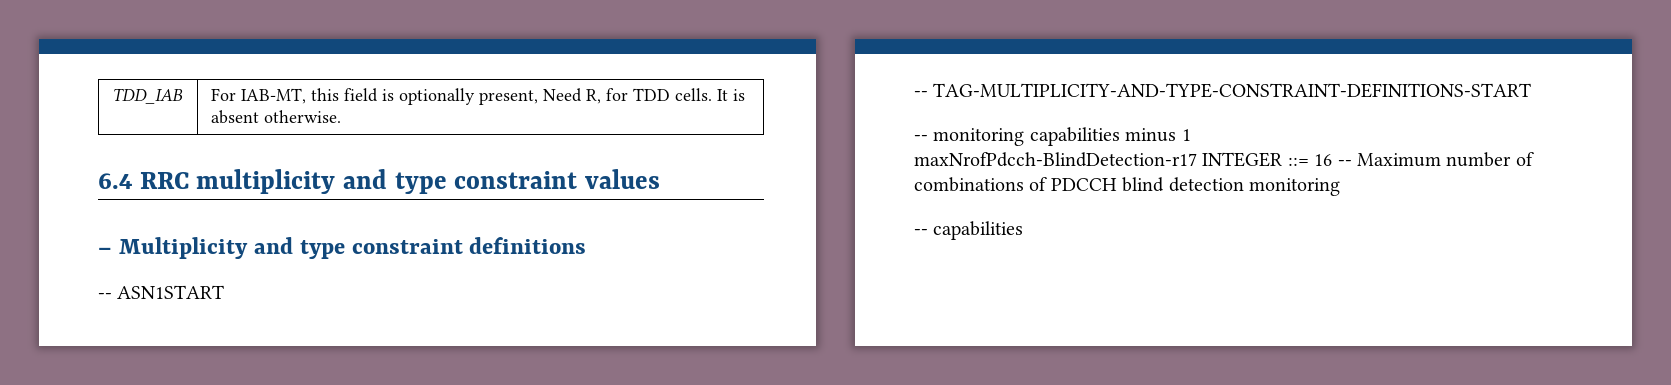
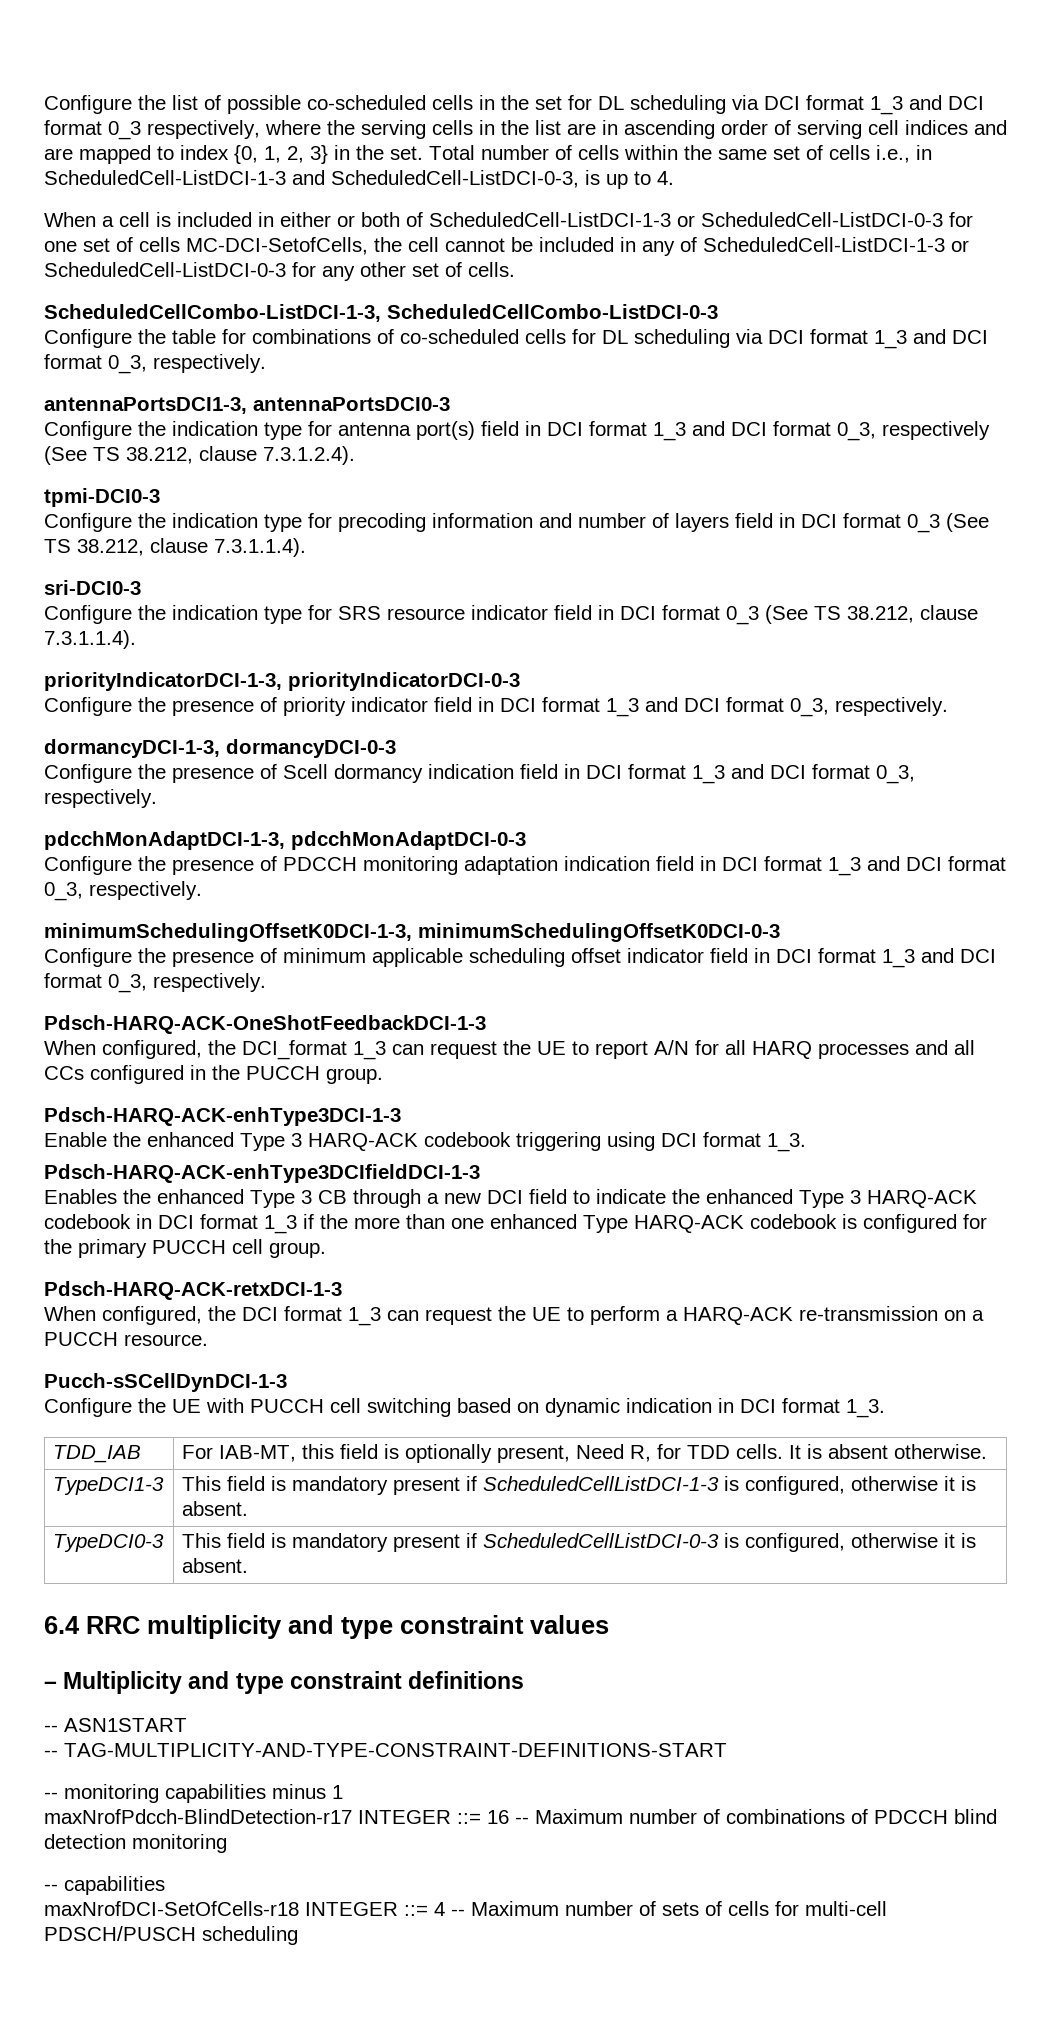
(112, 96) none -> [44,95,984,115] [44,120,1007,140] [44,145,932,164] [44,170,674,189] [44,212,973,227] [44,237,969,256] [44,262,515,281] [44,304,718,322] [44,329,988,349] [44,354,266,374] [44,397,450,414] [44,421,990,441] [44,446,355,465] [44,488,160,507] [44,513,989,533] [44,538,306,557] [44,580,141,595] [44,605,978,625] [44,630,136,649] [44,672,520,691] [44,697,948,717] [44,739,396,758] [44,764,915,784] [44,789,157,808] [44,831,526,850] [44,856,1006,876] [44,881,202,901] [44,923,780,942] [44,948,996,968] [44,973,266,993] [44,1015,486,1034] [44,1040,975,1060] [44,1065,383,1084] [44,1107,401,1126] [44,1132,806,1152] [44,1164,480,1183] [44,1189,977,1208] [44,1214,987,1234] [44,1239,326,1258] [44,1281,342,1300] [44,1306,984,1326] [44,1332,208,1346] [44,1373,287,1392] [44,1398,885,1418] Configure the list of possible co-scheduled cells in the set for DL scheduling via DCI format 1_3 and DCI format 0_3 respectively, where the serving cells in the list are in ascending order of serving cell indices and are mapped to index {0, 1, 2, 3} in the set. Total number of cells within the same set of cells i.e., in ScheduledCell-ListDCI-1-3 and ScheduledCell-ListDCI-0-3, is up to 4. // When a cell is included in either or both of ScheduledCell-ListDCI-1-3 or ScheduledCell-ListDCI-0-3 for one set of cells MC-DCI-SetofCells, the cell cannot be included in any of ScheduledCell-ListDCI-1-3 or ScheduledCell-ListDCI-0-3 for any other set of cells. // ScheduledCellCombo-ListDCI-1-3, ScheduledCellCombo-ListDCI-0-3 // Configure the table for combinations of co-scheduled cells for DL scheduling via DCI format 1_3 and DCI format 0_3, respectively. // antennaPortsDCI1-3, antennaPortsDCI0-3 // Configure the indication type for antenna port(s) field in DCI format 1_3 and DCI format 0_3, respectively (See TS 38.212, clause 7.3.1.2.4). // tpmi-DCI0-3 // Configure the indication type for precoding information and number of layers field in DCI format 0_3 (See TS 38.212, clause 7.3.1.1.4). // sri-DCI0-3 // Configure the indication type for SRS resource indicator field in DCI format 0_3 (See TS 38.212, clause 7.3.1.1.4). // priorityIndicatorDCI-1-3, priorityIndicatorDCI-0-3 // Configure the presence of priority indicator field in DCI format 1_3 and DCI format 0_3, respectively. // dormancyDCI-1-3, dormancyDCI-0-3 // Configure the presence of Scell dormancy indication field in DCI format 1_3 and DCI format 0_3, respectively. // pdcchMonAdaptDCI-1-3, pdcchMonAdaptDCI-0-3 // Configure the presence of PDCCH monitoring adaptation indication field in DCI format 1_3 and DCI format 0_3, respectively. // minimumSchedulingOffsetK0DCI-1-3, minimumSchedulingOffsetK0DCI-0-3 // Configure the presence of minimum applicable scheduling offset indicator field in DCI format 1_3 and DCI format 0_3, respectively. // Pdsch-HARQ-ACK-OneShotFeedbackDCI-1-3 // When configured, the DCI_format 1_3 can request the UE to report A/N for all HARQ processes and all CCs configured in the PUCCH group. // Pdsch-HARQ-ACK-enhType3DCI-1-3 // Enable the enhanced Type 3 HARQ-ACK codebook triggering using DCI format 1_3. // Pdsch-HARQ-ACK-enhType3DCIfieldDCI-1-3 // Enables the enhanced Type 3 CB through a new DCI field to indicate the enhanced Type 3 HARQ-ACK codebook in DCI format 1_3 if the more than one enhanced Type HARQ-ACK codebook is configured for the primary PUCCH cell group. // Pdsch-HARQ-ACK-retxDCI-1-3 // When configured, the DCI format 1_3 can request the UE to perform a HARQ-ACK re-transmission on a PUCCH resource. // Pucch-sSCellDynDCI-1-3 // Configure the UE with PUCCH cell switching based on dynamic indication in DCI format 1_3. //
(342, 116) none -> [53,1477,165,1495] [182,1476,977,1495] [182,1501,249,1516] [53,1534,165,1552] [182,1533,977,1552] [182,1558,249,1573] // TypeDCI1-3 | This field is mandatory present if ScheduledCellListDCI-1-3 is configured, otherwise it is absent. // TypeDCI0-3 | This field is mandatory present if ScheduledCellListDCI-0-3 is configured, otherwise it is absent.
(1024, 230) none -> [44,1901,887,1916] [44,1926,298,1945] // maxNrofDCI-SetOfCells-r18 INTEGER ::= 4 -- Maximum number of sets of cells for multi-cell PDSCH/PUSCH scheduling

